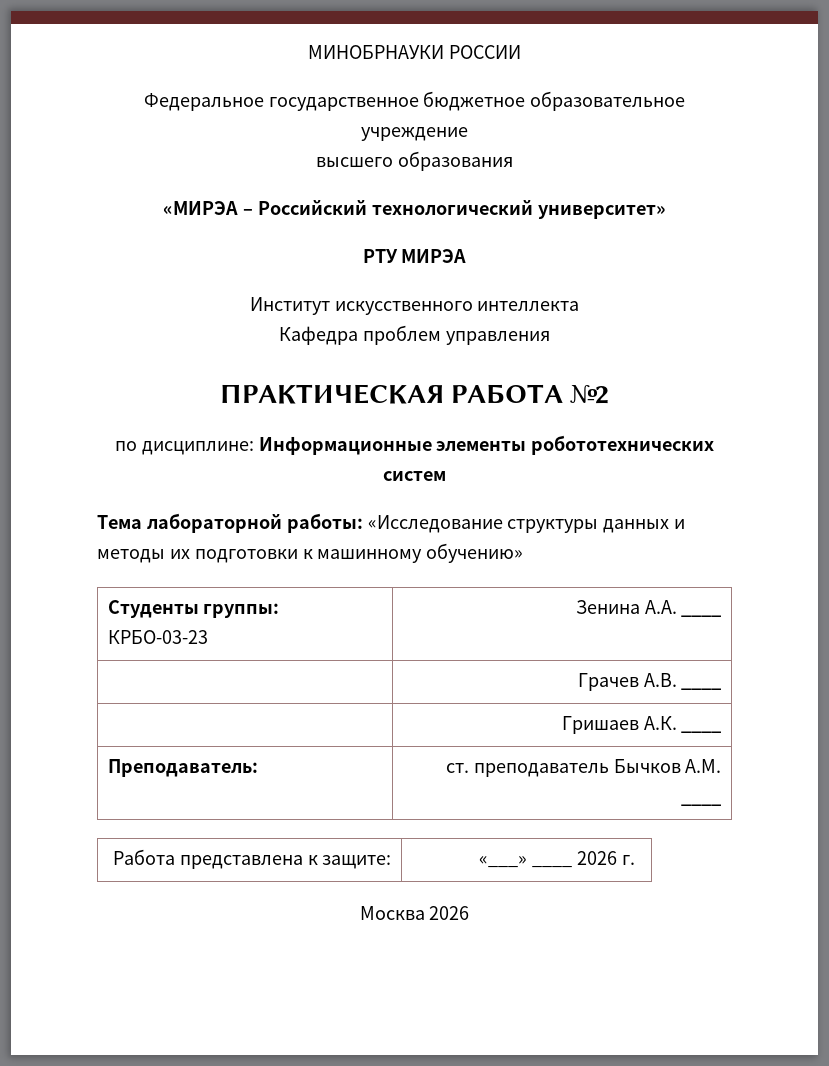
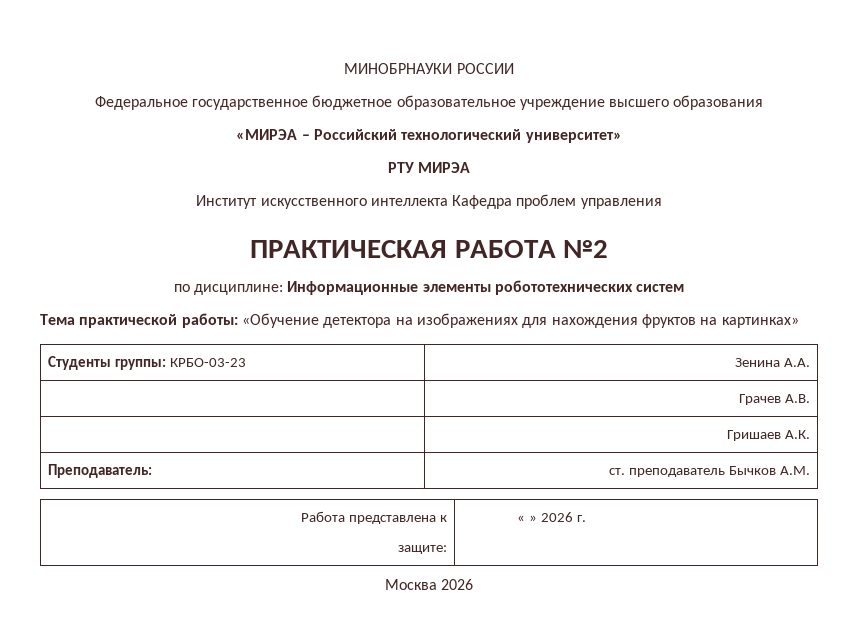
(468, 134) // -> (605, 104) none
(580, 306) // -> (448, 202) none
[146,513,686,533] [97,543,524,563] лабораторной работы: «Исследование структуры данных и методы их подготовки к машинному обучению» -> [79,313,799,328] практической работы: «Обучение детектора на изображениях для нахождения фруктов на картинках»
[681,614,722,617] ____ -> (810, 362) none
[681,687,722,690] ____ -> (810, 398) none
[681,730,722,733] ____ -> (810, 434) none
[681,803,722,806] ____ -> (810, 470) none
(318, 860) none -> (447, 518) //
[479,856,573,868] «___» ____ -> [517,515,538,522] « »

